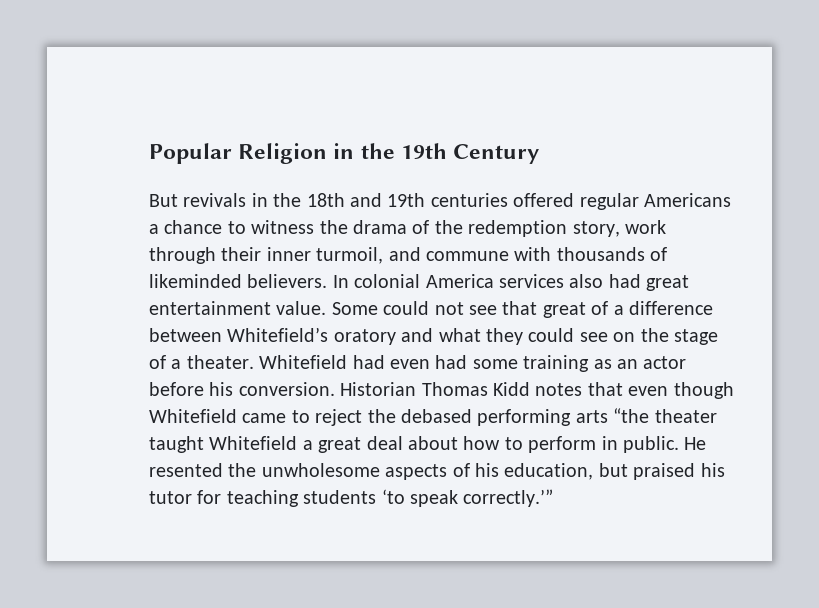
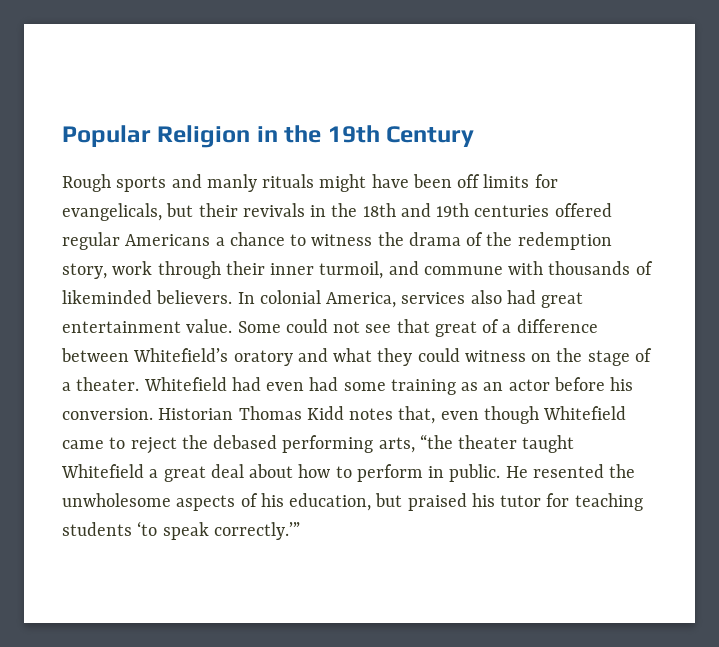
[149,194,178,207] But -> [62,174,558,192] [62,203,238,221] Rough sports and manly rituals might have been off limits for evangelicals, but their
[425,274,494,288] America -> [326,292,397,308] America,
[579,332,608,342] see -> [464,350,526,362] witness
[587,382,623,396] that -> [398,406,436,424] that,
[575,410,608,423] arts -> [378,437,415,453] arts,

